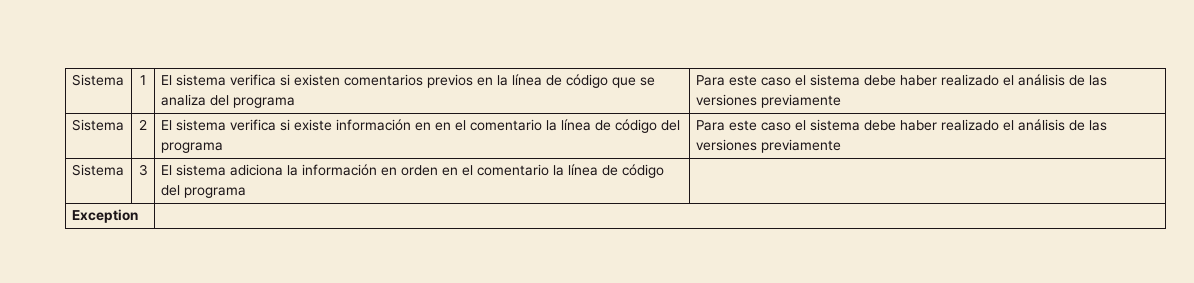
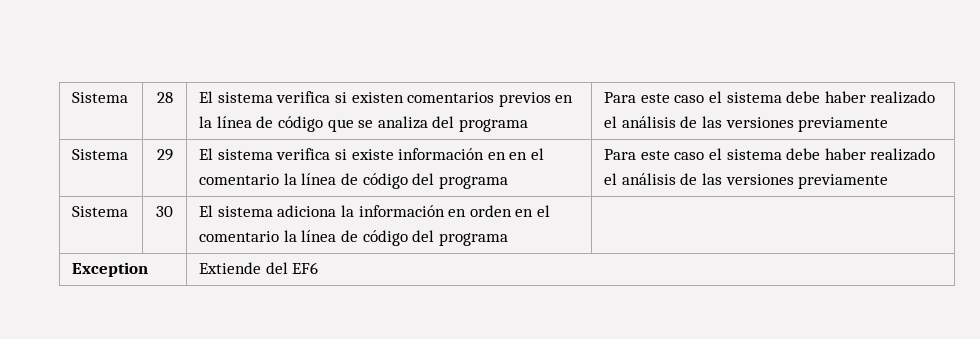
[71,74,124,86] [140,75,146,85] Sistema | 1 -> [72,92,129,103] [156,92,173,103] Sistema | 28
[139,119,147,130] 2 -> [156,149,173,161] 29
[138,164,148,176] 3 -> [156,206,173,217] 30
(138, 216) none -> [199,262,319,274] Extiende del EF6

